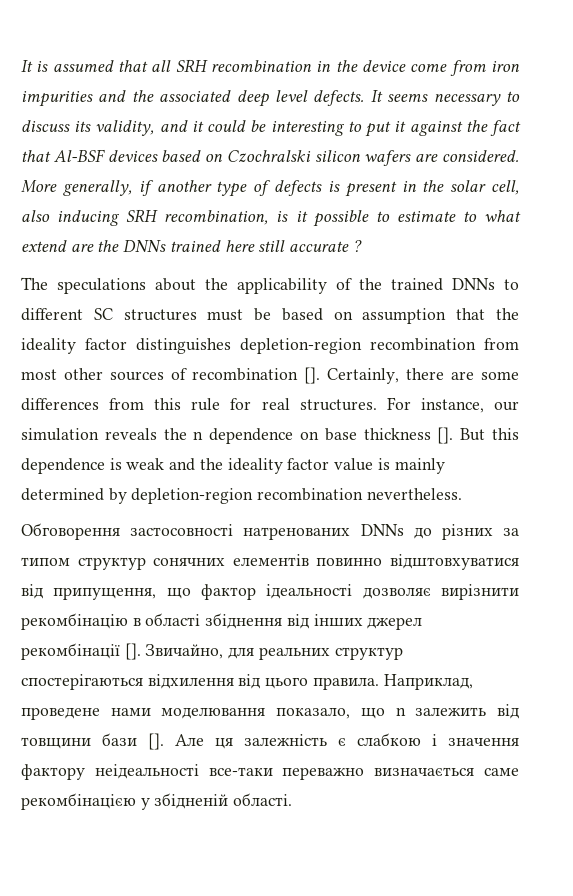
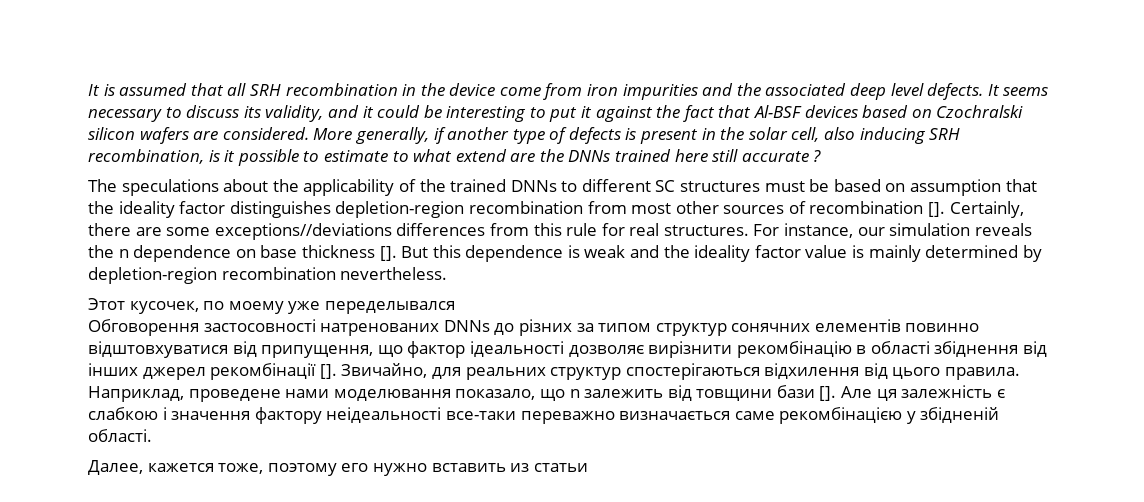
(519, 375) none -> [214,223,392,240] exceptions//deviations
(462, 494) none -> [88,298,455,314] // Этот кусочек, по моему уже переделывался
(293, 799) none -> [88,460,588,476] // Далее, кажется тоже, поэтому его нужно вставить из статьи

